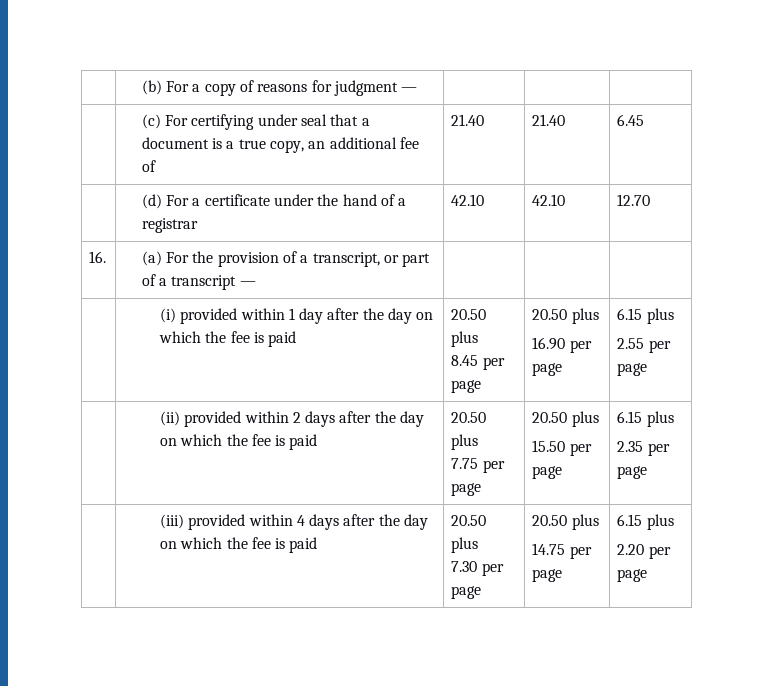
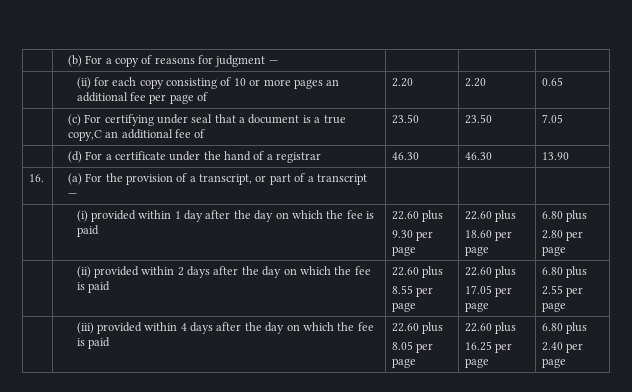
(418, 89) none -> [76,77,340,89] [76,92,209,104] [392,78,414,87] [465,78,487,87] [542,77,564,86] // | (ii) for each copy consisting of 10 or more pages an additional fee per page of | 2.20 | 2.20 | 0.65
[269,140,304,153] copy, -> [67,130,102,141] copy,C
[451,114,485,126] [532,114,566,126] [617,114,645,126] 21.40 | 21.40 | 6.45 -> [392,114,420,124] [465,114,493,124] [542,114,564,123] 23.50 | 23.50 | 7.05
[451,194,485,206] [532,194,566,206] [617,194,651,206] 42.10 | 42.10 | 12.70 -> [392,152,420,160] [465,152,493,160] [542,152,570,160] 46.30 | 46.30 | 13.90
[451,309,487,320] [451,331,479,347] [451,355,505,370] [451,380,482,393] [532,308,599,324] [532,337,592,353] [532,363,563,376] [617,308,674,324] [617,338,645,349] 20.50 plus // 8.45 per page | 20.50 plus // 16.90 per page | 6.15 plus // 2.55 -> [392,210,444,222] [392,230,434,241] [392,246,417,256] [465,210,517,222] [465,230,513,241] [465,246,490,256] [542,210,588,222] [542,230,564,239] 22.60 plus // 9.30 per page | 22.60 plus // 18.60 per page | 6.80 plus // 2.80
[451,412,487,423] [451,434,479,450] [451,458,505,473] [451,483,482,496] [532,411,599,427] [532,440,592,456] [532,466,563,479] [617,411,674,427] [617,441,644,452] 20.50 plus // 7.75 per page | 20.50 plus // 15.50 per page | 6.15 plus // 2.35 -> [392,266,444,278] [392,285,434,297] [392,302,417,312] [465,266,517,278] [465,285,513,297] [465,302,490,312] [542,266,588,278] [542,285,564,295] 22.60 plus // 8.55 per page | 22.60 plus // 17.05 per page | 6.80 plus // 2.55
[451,515,487,526] [451,537,479,553] [451,561,504,576] [451,586,482,599] [532,514,599,530] [532,543,592,559] [532,569,563,582] [617,514,674,530] [617,544,645,555] 20.50 plus // 7.30 per page | 20.50 plus // 14.75 per page | 6.15 plus // 2.20 -> [392,322,444,334] [392,341,434,353] [392,358,417,368] [465,322,517,334] [465,341,513,353] [465,358,490,368] [542,322,588,334] [542,342,564,351] 22.60 plus // 8.05 per page | 22.60 plus // 16.25 per page | 6.80 plus // 2.40

